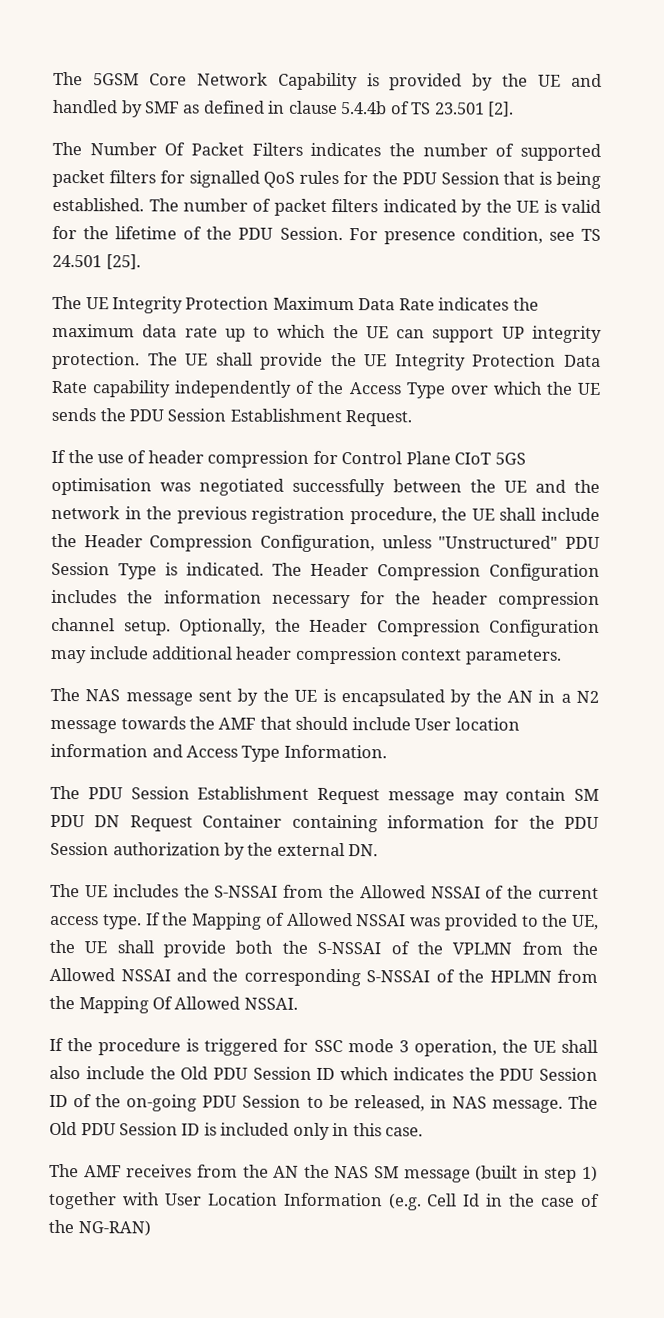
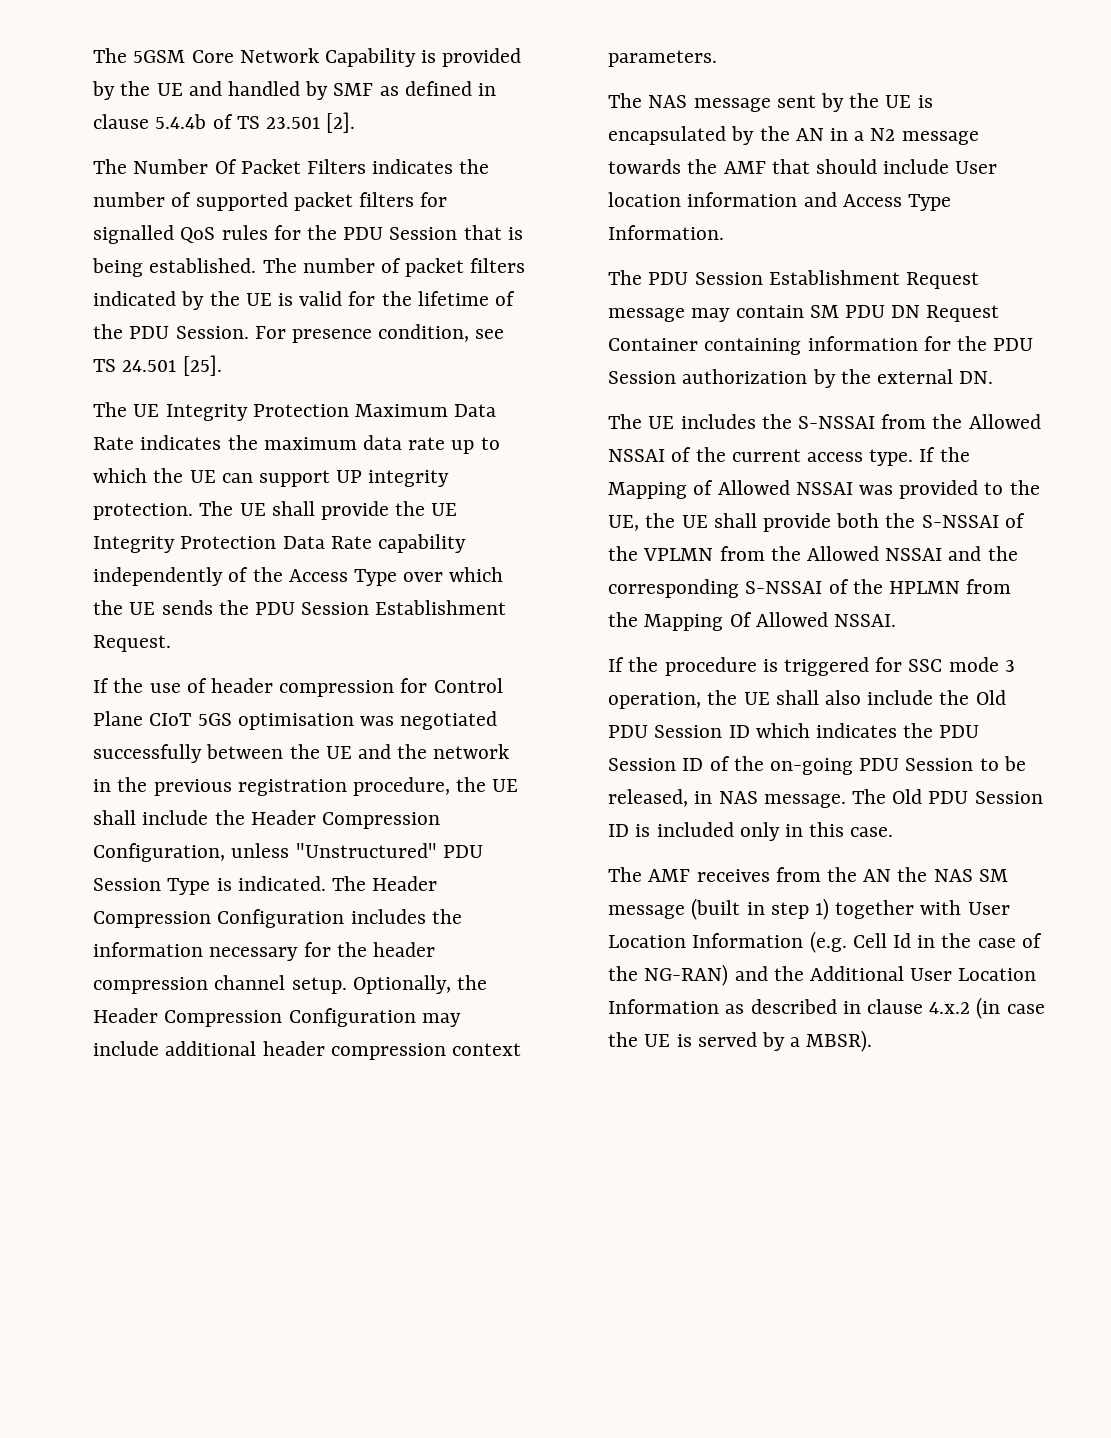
(151, 1228) none -> [734,966,1037,981] [608,997,1045,1019] [608,1030,873,1052] and the Additional User Location Information as described in clause 4.x.2 (in case the UE is served by a MBSR).

